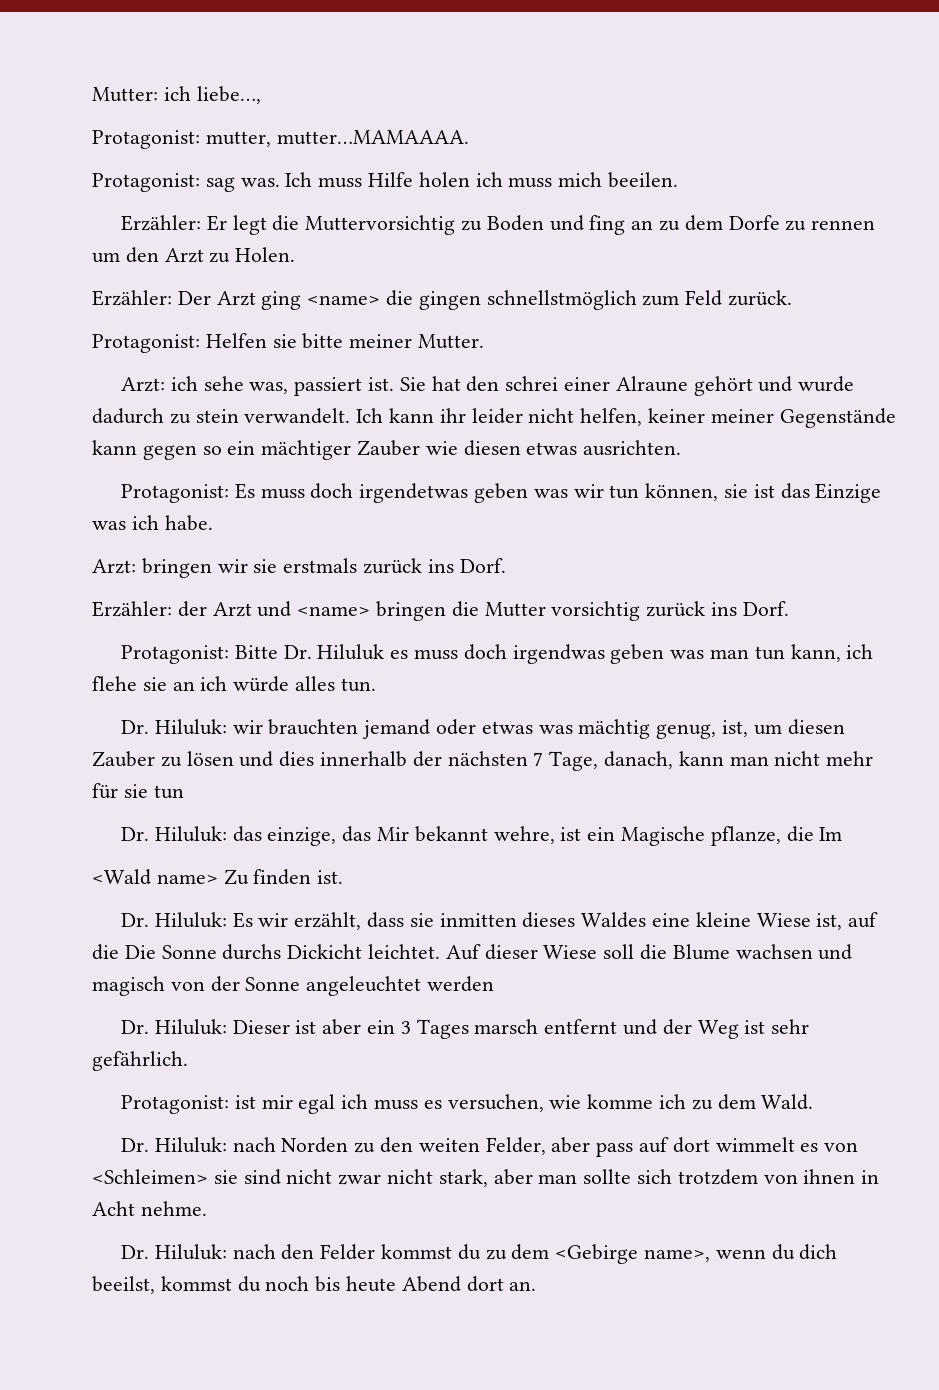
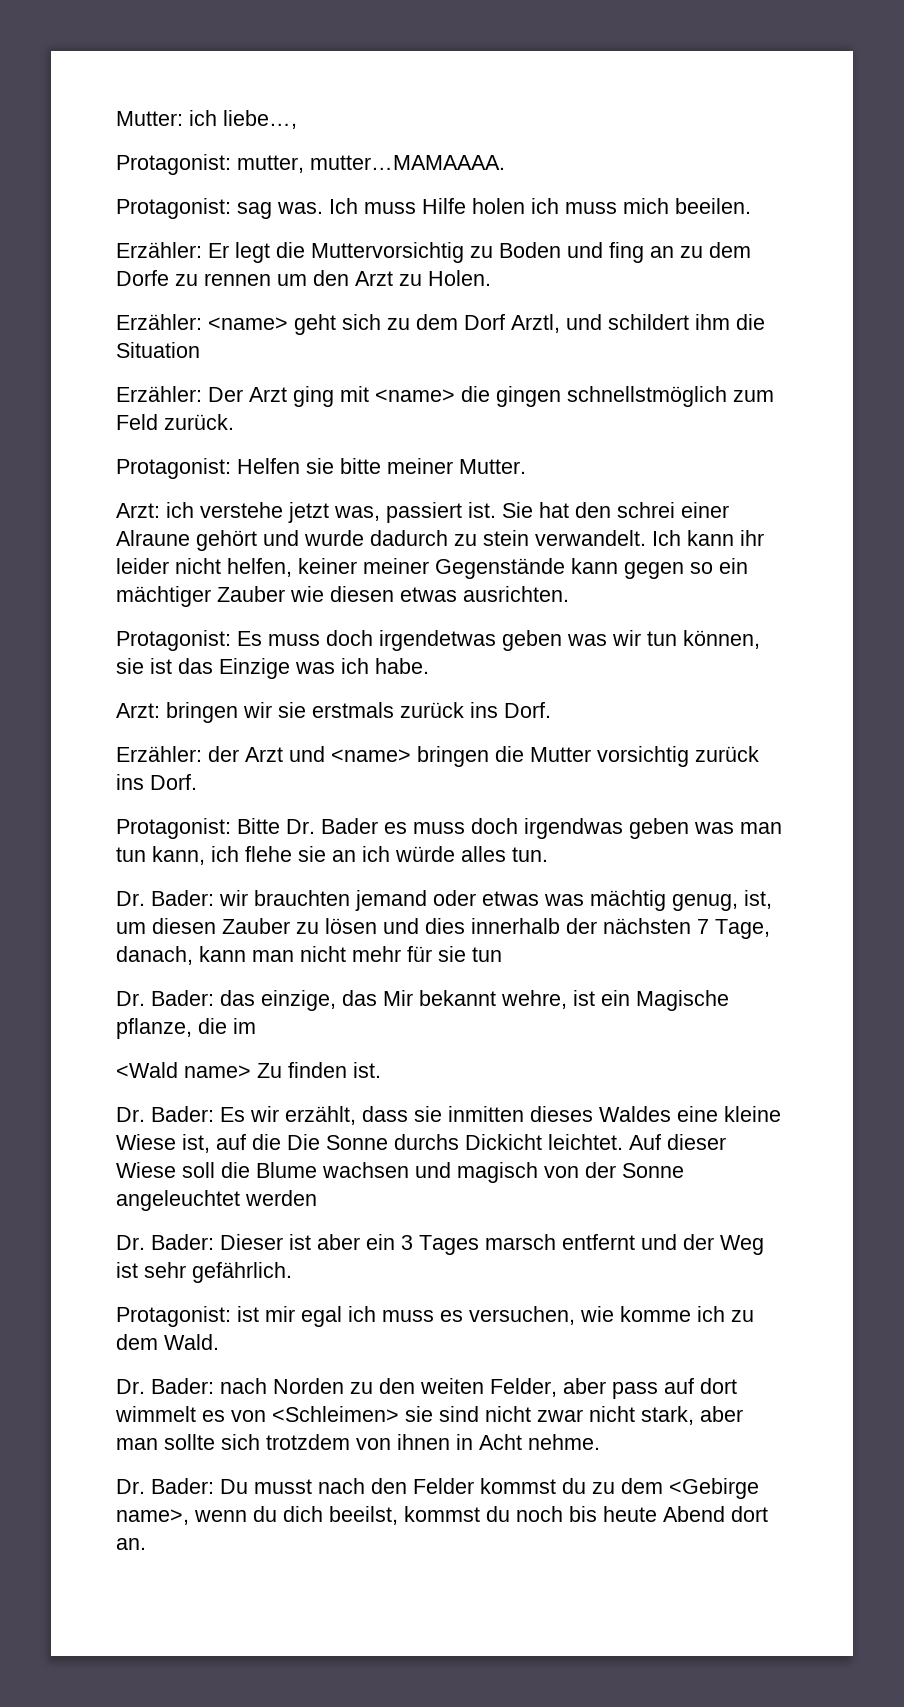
(296, 254) none -> [116,314,765,335] [116,342,200,358] // Erzähler: <name> geht sich zu dem Dorf Arztl, und schildert ihm die Situation
(302, 300) none -> [340,386,369,402] mit
[203,376,244,391] sehe -> [200,502,329,523] verstehe jetzt
[317,644,385,660] Hiluluk -> [321,818,378,834] Bader
[154,719,227,735] Hiluluk: -> [151,890,214,906] Bader:
[154,826,227,842] Hiluluk: -> [151,990,214,1006] Bader:
[819,827,843,841] Im -> [233,1018,256,1034] im
[154,912,227,928] Hiluluk: -> [151,1106,214,1122] Bader:
[154,1019,227,1035] Hiluluk: -> [151,1234,214,1250] Bader:
[154,1137,227,1153] Hiluluk: -> [151,1378,214,1394] Bader:
[154,1244,227,1260] Hiluluk: -> [151,1478,312,1494] Bader: Du musst

